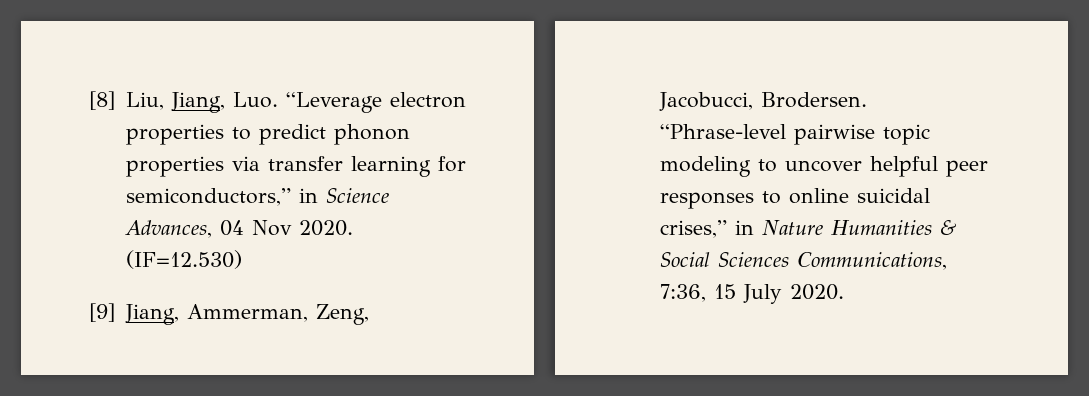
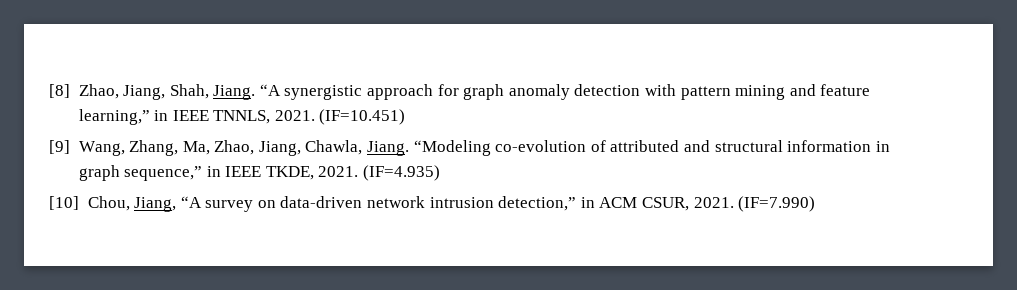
[125,92,466,113] [125,124,410,145] [125,156,466,177] [125,188,389,206] [124,220,353,238] [125,250,242,269] [89,303,369,325] [658,92,867,111] [659,124,930,145] [659,156,988,177] [659,188,930,209] [659,220,956,238] [659,252,947,270] [659,284,844,304] Liu, Jiang, Luo. “Leverage electron properties to predict phonon properties via transfer learning for semiconductors,” in Science Advances, 04 Nov 2020. (IF=12.530) // [9] Jiang, Ammerman, Zeng, Jacobucci, Brodersen. “Phrase-level pairwise topic modeling to uncover helpful peer responses to online suicidal crises,” in Nature Humanities & Social Sciences Communications, 7:36, 15 July 2020. -> [78,84,871,100] [78,109,406,125] [49,140,890,156] [78,165,441,181] [49,196,816,212] Zhao, Jiang, Shah, Jiang. “A synergistic approach for graph anomaly detection with pattern mining and feature learning,” in IEEE TNNLS, 2021. (IF=10.451) // [9] Wang, Zhang, Ma, Zhao, Jiang, Chawla, Jiang. “Modeling co-evolution of attributed and structural information in graph sequence,” in IEEE TKDE, 2021. (IF=4.935) // [10] Chou, Jiang, “A survey on data-driven network intrusion detection,” in ACM CSUR, 2021. (IF=7.990)

